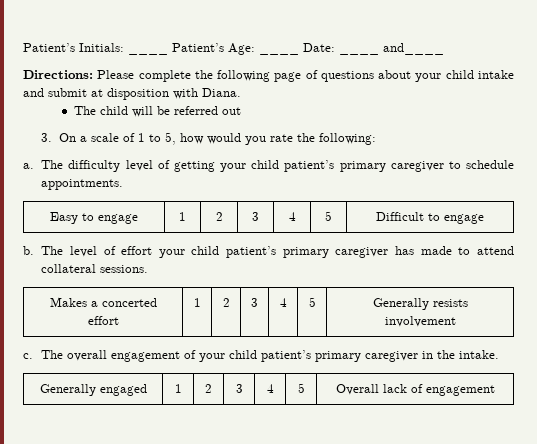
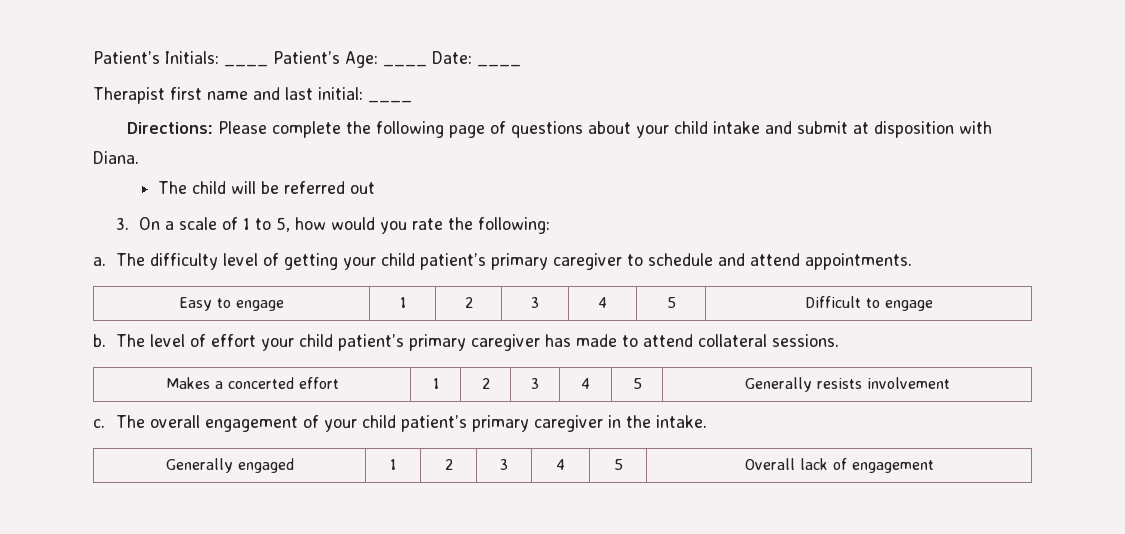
[383,43,444,55] and____ -> [93,87,363,104] [368,100,412,103] // Therapist first name and last initial: ____
(514, 164) none -> [717,253,800,266] and attend

